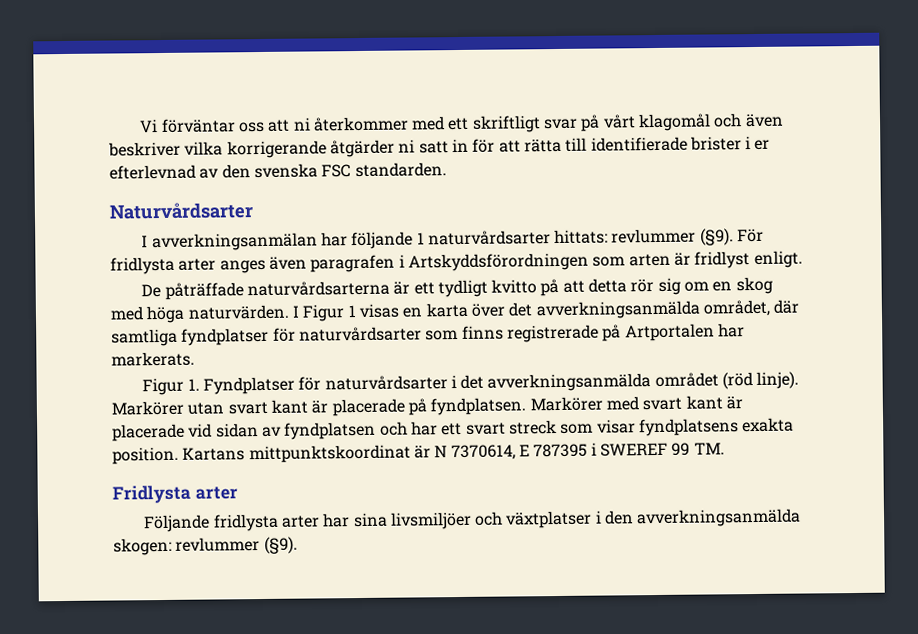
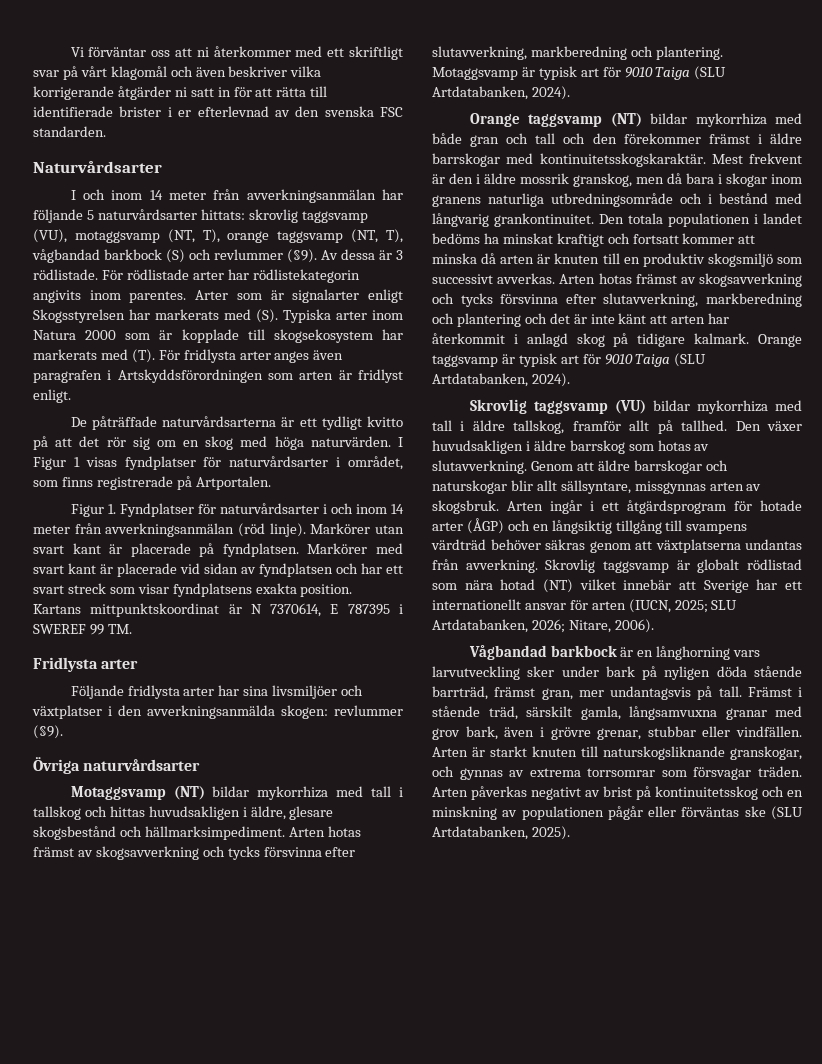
(149, 241) none -> [82,189,241,200] och inom 14 meter från
[416,232,425,245] 1 -> [86,210,94,220] 5
[611,228,734,246] revlummer (§9). -> [248,209,368,223] [33,229,403,243] [32,249,403,263] [33,269,360,283] [33,289,404,303] [33,309,403,323] [33,329,403,343] [33,349,155,363] skrovlig taggsvamp (VU), motaggsvamp (NT, T), orange taggsvamp (NT, T), vågbandad barkbock (S) och revlummer (§9). Av dessa är 3 rödlistade. För rödlistade arter har rödlistekategorin angivits inom parentes. Arter som är signalarter enligt Skogsstyrelsen har markerats med (S). Typiska arter inom Natura 2000 som är kopplade till skogsekosystem har markerats med (T).
[588,278,628,293] detta -> [79,436,100,447] det
[402,299,800,320] [111,328,178,347] en karta över det avverkningsanmälda området, där samtliga -> (117, 462) none
(422, 334) none -> [336,456,403,470] i området,
[624,323,745,342] [111,351,195,367] Artportalen har markerats. -> [195,476,271,490] Artportalen.
[460,372,719,392] det avverkningsanmälda området -> [330,503,404,514] [33,523,235,537] och inom 14 meter från avverkningsanmälan
(298, 545) none -> [33,757,201,774] [70,786,403,800] [33,806,334,820] [33,826,361,840] [33,846,356,860] [432,46,723,60] [432,66,727,80] [432,86,570,100] [469,113,802,127] [432,133,802,147] [432,153,802,167] [432,173,802,187] [432,193,802,207] [432,213,802,227] [432,233,756,247] [432,253,802,267] [432,273,802,287] [432,293,802,307] [432,313,730,327] [432,333,802,347] [432,353,707,367] [432,373,570,387] [469,399,802,414] [432,420,802,434] [432,440,710,454] [432,460,728,474] [432,480,762,494] [432,500,802,514] [432,518,748,534] [431,539,802,553] [432,559,802,573] [432,579,802,593] [432,599,738,613] [432,619,654,633] [468,645,761,660] [432,666,802,680] [432,686,802,700] [432,706,802,720] [432,726,802,740] [432,746,802,760] [432,766,802,780] [432,786,803,800] [432,806,803,820] [432,826,570,840] // Övriga naturvårdsarter // Motaggsvamp (NT) bildar mykorrhiza med tall i tallskog och hittas huvudsakligen i äldre, glesare skogsbestånd och hällmarksimpediment. Arten hotas främst av skogsavverkning och tycks försvinna efter slutavverkning, markberedning och plantering. Motaggsvamp är typisk art för 9010 Taiga (SLU Artdatabanken, 2024). // Orange taggsvamp (NT) bildar mykorrhiza med både gran och tall och den förekommer främst i äldre barrskogar med kontinuitetsskogskaraktär. Mest frekvent är den i äldre mossrik granskog, men då bara i skogar inom granens naturliga utbredningsområde och i bestånd med långvarig grankontinuitet. Den totala populationen i landet bedöms ha minskat kraftigt och fortsatt kommer att minska då arten är knuten till en produktiv skogsmiljö som successivt avverkas. Arten hotas främst av skogsavverkning och tycks försvinna efter slutavverkning, markberedning och plantering och det är inte känt att arten har återkommit i anlagd skog på tidigare kalmark. Orange taggsvamp är typisk art för 9010 Taiga (SLU Artdatabanken, 2024). // Skrovlig taggsvamp (VU) bildar mykorrhiza med tall i äldre tallskog, framför allt på tallhed. Den växer huvudsakligen i äldre barrskog som hotas av slutavverkning. Genom att äldre barrskogar och naturskogar blir allt sällsyntare, missgynnas arten av skogsbruk. Arten ingår i ett åtgärdsprogram för hotade arter (ÅGP) och en långsiktig tillgång till svampens värdträd behöver säkras genom att växtplatserna undantas från avverkning. Skrovlig taggsvamp är globalt rödlistad som nära hotad (NT) vilket innebär att Sverige har ett internationellt ansvar för arten (IUCN, 2025; SLU Artdatabanken, 2026; Nitare, 2006). // Vågbandad barkbock är en långhorning vars larvutveckling sker under bark på nyligen döda stående barrträd, främst gran, mer undantagsvis på tall. Främst i stående träd, särskilt gamla, långsamvuxna granar med grov bark, även i grövre grenar, stubbar eller vindfällen. Arten är starkt knuten till naturskogsliknande granskogar, och gynnas av extrema torrsomrar som försvagar träden. Arten påverkas negativt av brist på kontinuitetsskog och en minskning av populationen pågår eller förväntas ske (SLU Artdatabanken, 2025).

